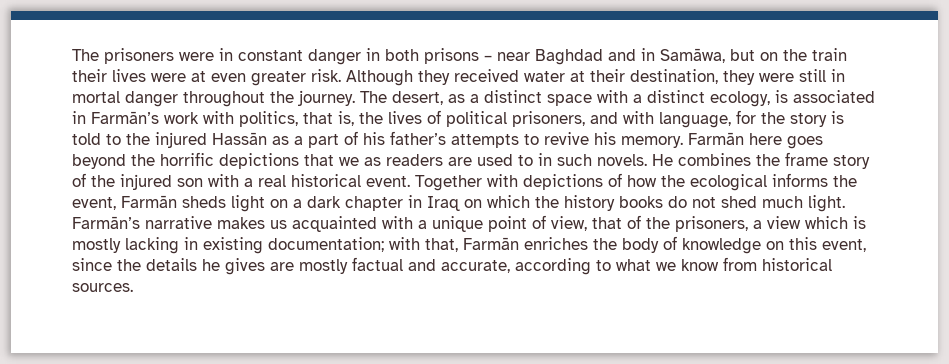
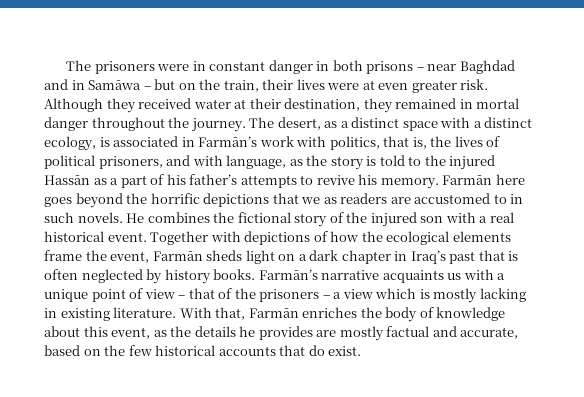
[660,48,725,63] Samāwa, -> [88,80,151,90] Samāwa –
[812,48,847,61] train -> [223,80,259,92] train,
[759,69,826,82] were still -> [395,98,457,109] remained
[736,110,756,124] for -> [289,159,303,166] as
[477,154,513,166] used -> [414,193,491,204] accustomed
[785,152,828,166] frame -> [237,212,291,223] fictional
[772,173,828,187] informs -> [452,231,511,242] [44,250,82,261] elements frame
[427,195,845,212] [72,216,377,232] Iraq on which the history books do not shed much light. Farmān’s narrative makes us acquainted -> [410,250,519,264] [44,269,462,284] Iraq’s past that is often neglected by history books. Farmān’s narrative acquaints us
[551,216,587,231] view, -> [144,289,186,299] view –
[675,216,748,232] prisoners, -> [259,289,330,302] prisoners –
[268,237,420,252] documentation; with -> [113,307,212,318] literature. With
[766,241,784,250] on -> [44,326,80,337] about
[72,258,112,271] since -> [153,330,167,337] as
[225,258,265,275] gives -> [258,326,313,340] provides
[515,257,832,275] [72,283,133,292] according to what we know from historical sources. -> [44,345,362,356] based on the few historical accounts that do exist.

